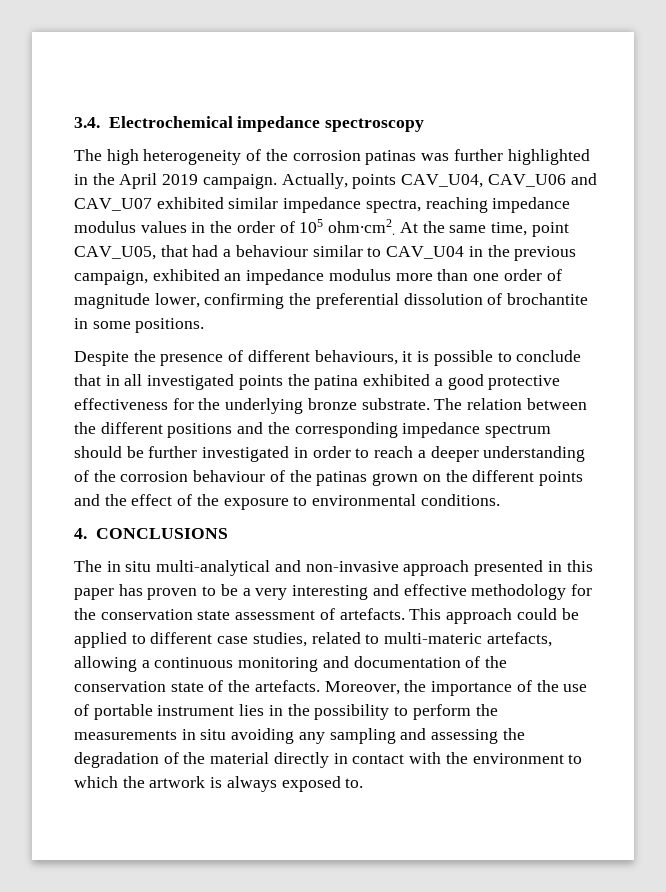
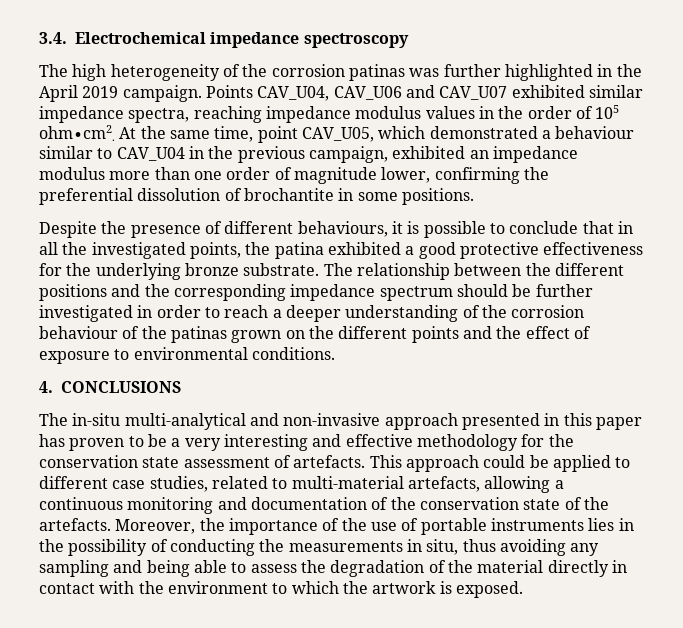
[281,173,397,189] Actually, points -> [205,85,253,98] Points
[160,245,219,257] that had -> [378,126,538,139] which demonstrated
[147,374,283,390] investigated points -> [62,242,241,259] the investigated points,
[467,398,523,410] relation -> [356,263,450,280] relationship
[196,494,219,506] the -> (591, 332) none
[106,561,152,572] in situ -> [72,413,121,426] in-situ
[384,632,483,644] multi-materic -> [291,476,404,489] multi-material
[157,705,235,716] instrument -> [490,518,584,531] instruments
[394,704,471,720] to perform -> [150,539,255,556] of conducting
[200,729,227,740] situ -> [426,539,496,555] situ, thus
[431,729,499,744] assessing -> [146,560,297,577] being able to assess
[226,776,364,792] always exposed to. -> [455,581,523,598] exposed.

